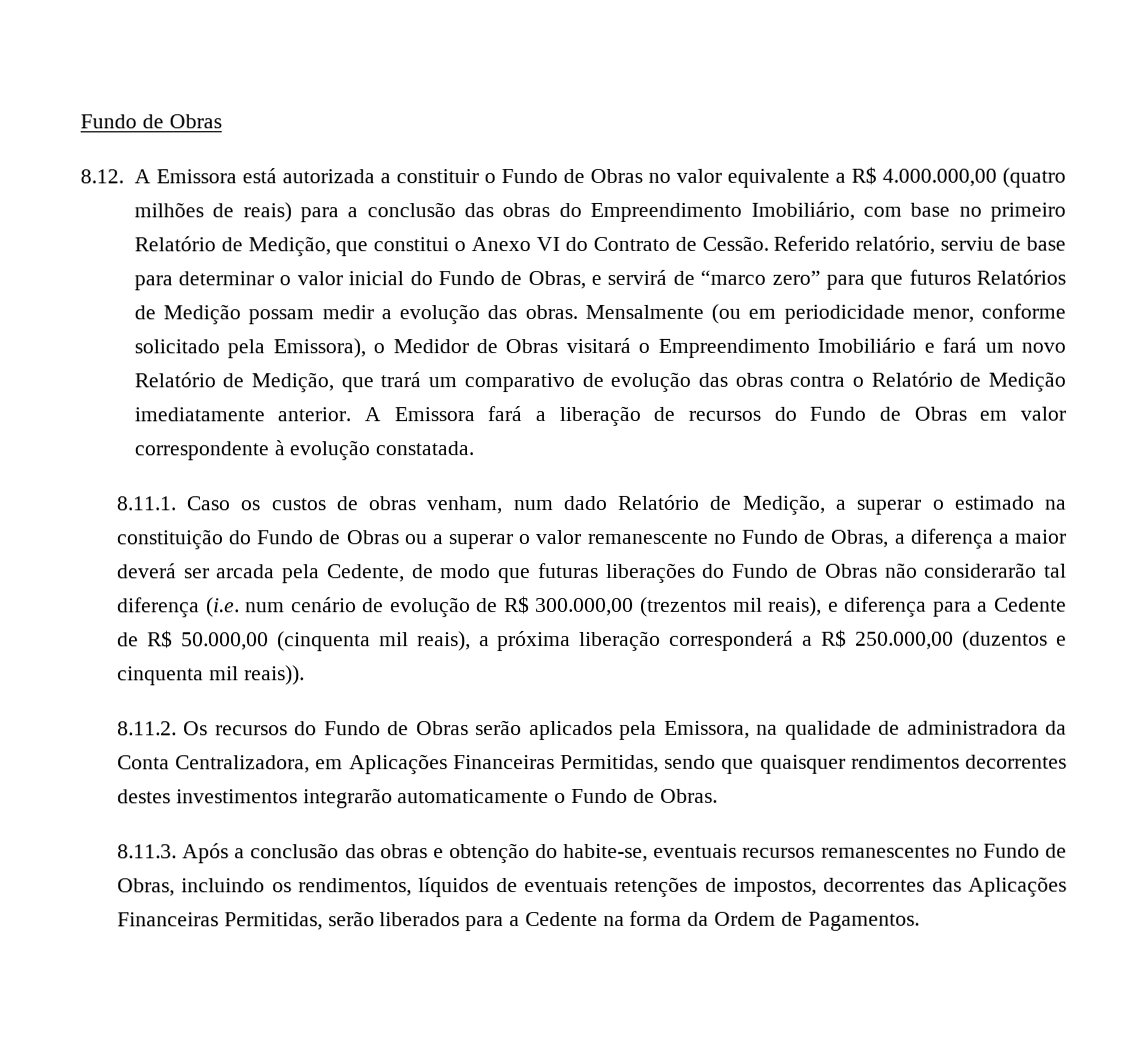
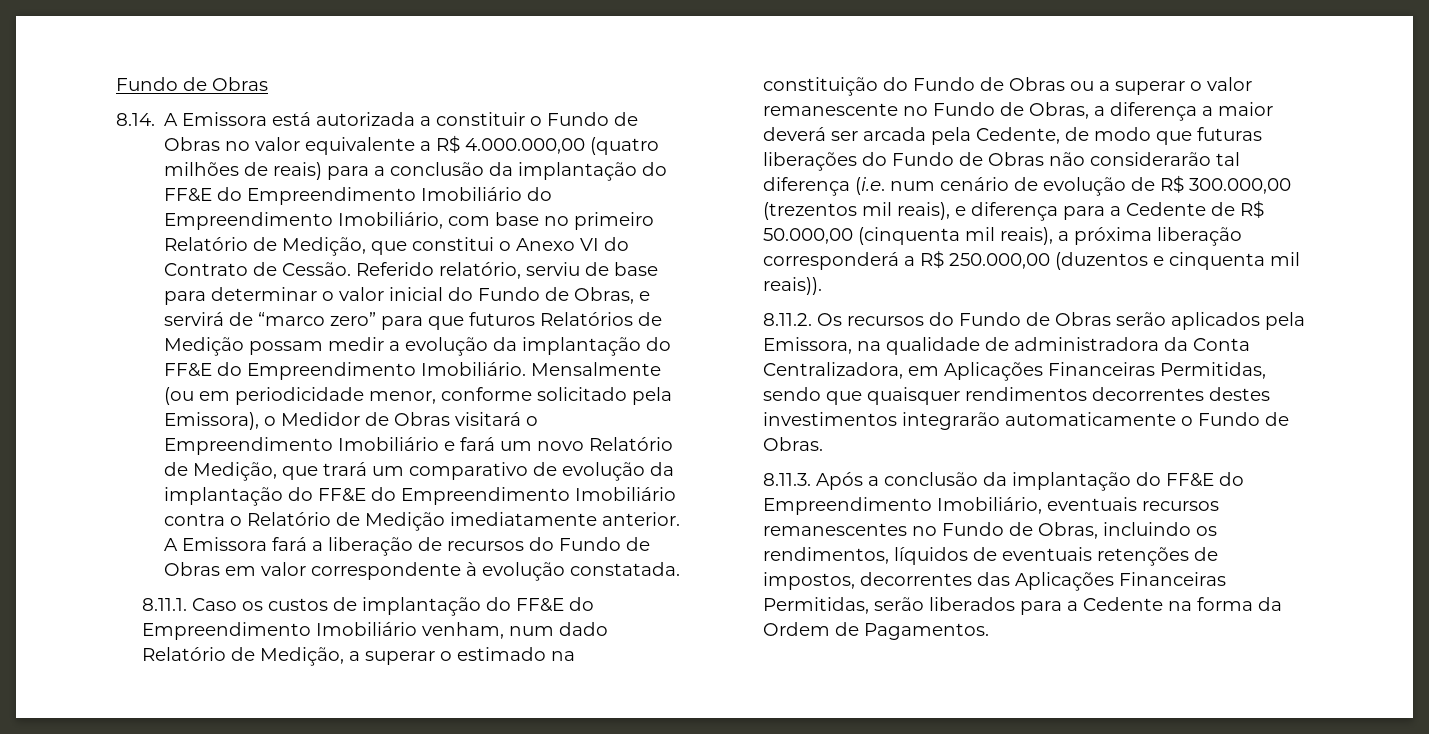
[80,169,124,184] 8.12. -> [116,113,155,126] 8.14.
[464,203,551,218] das obras -> [489,162,668,181] [164,187,523,205] da implantação do FF&E do Empreendimento Imobiliário
[487,304,578,320] das obras. -> [493,337,672,356] [164,362,527,380] da implantação do FF&E do Empreendimento Imobiliário.
[697,372,783,387] das obras -> [650,462,675,476] [164,487,677,506] da implantação do FF&E do Empreendimento Imobiliário
[368,496,417,511] obras -> [362,597,595,616] [142,622,418,640] implantação do FF&E do Empreendimento Imobiliário
[344,843,649,864] das obras e obtenção do habite-se, -> [983,472,1245,491] [763,497,1043,515] da implantação do FF&E do Empreendimento Imobiliário,

